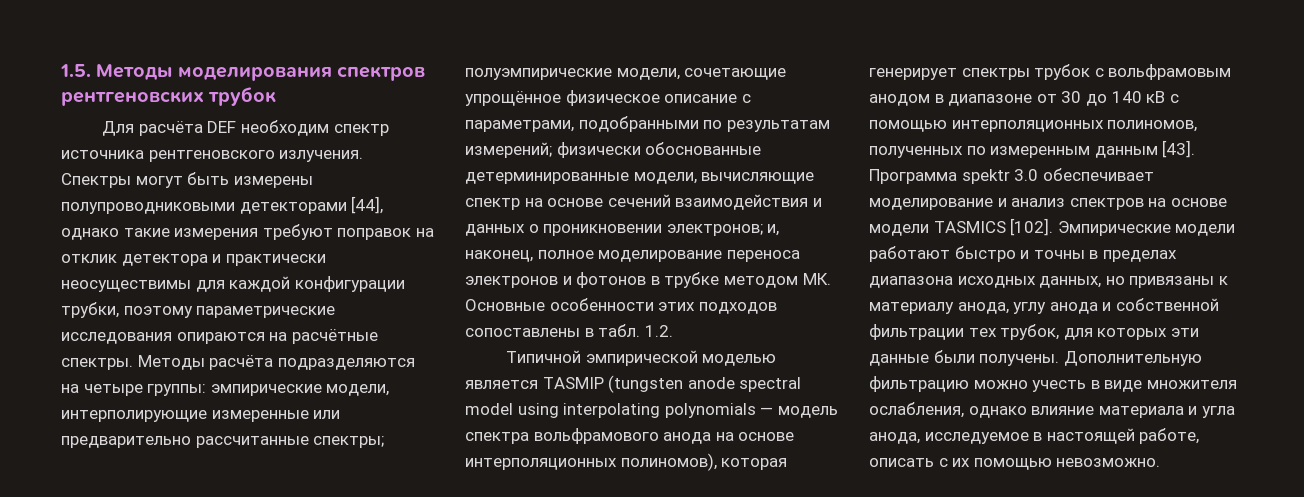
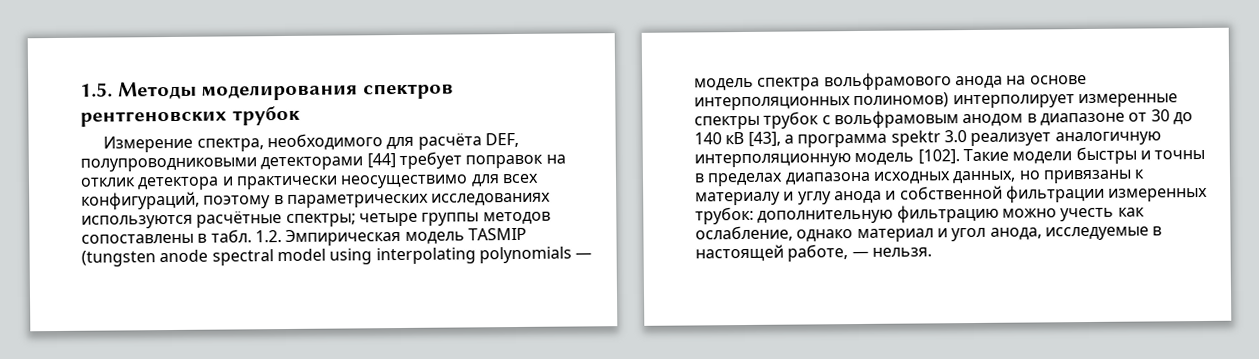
[102,120,389,136] [61,150,364,162] [61,172,313,188] [61,196,384,214] [61,224,333,240] Для расчёта DEF необходим спектр источника рентгеновского излучения. Спектры могут быть измерены полупроводниковыми детекторами [44], однако такие измерения требуют -> [103,132,519,153] [80,151,462,172] Измерение спектра, необходимого для расчёта DEF, полупроводниковыми детекторами [44] требует
[61,276,405,292] [61,302,336,318] [61,329,378,344] [61,355,415,370] [61,384,390,396] [61,410,341,422] [61,436,385,448] [465,68,787,80] [465,90,751,106] [465,116,830,132] [465,142,762,158] [465,172,815,184] [465,194,822,210] [465,224,780,236] [465,250,800,262] [465,272,831,288] [465,298,777,314] неосуществимы для каждой конфигурации трубки, поэтому параметрические исследования опираются на расчётные спектры. Методы расчёта подразделяются на четыре группы: эмпирические модели, интерполирующие измеренные или предварительно рассчитанные спектры; полуэмпирические модели, сочетающие упрощённое физическое описание с параметрами, подобранными по результатам измерений; физически обоснованные детерминированные модели, вычисляющие спектр на основе сечений взаимодействия и данных о проникновении электронов; и, наконец, полное моделирование переноса электронов и фотонов в трубке методом МК. Основные особенности этих подходов -> [340,173,539,189] [81,191,552,210] [81,210,551,229] неосуществимо для всех конфигураций, поэтому в параметрических исследованиях используются расчётные спектры; четыре группы методов
[506,350,777,366] [465,380,538,389] // Типичной эмпирической моделью является -> [285,228,465,247] Эмпирическая модель
[620,453,788,471] [869,68,957,80] полиномов), которая генерирует -> [853,92,1178,109] полиномов) интерполирует измеренные
[1169,94,1179,103] [869,120,1198,132] [869,140,1196,158] [869,168,1154,184] [869,198,1227,210] [869,218,1236,236] [869,246,1016,262] с помощью интерполяционных полиномов, полученных по измеренным данным [43]. Программа spektr 3.0 обеспечивает моделирование и анализ спектров на основе модели TASMICS [102]. Эмпирические модели работают быстро -> [747,130,1161,148] [694,146,1137,168] [43], а программа spektr 3.0 реализует аналогичную интерполяционную модель [102]. Такие модели быстры
[957,302,1009,314] анода, -> [783,191,795,201] и
[968,324,1199,340] [869,350,1202,366] [869,376,1237,392] [869,402,1235,418] [869,428,1200,444] [869,458,1161,470] тех трубок, для которых эти данные были получены. Дополнительную фильтрацию можно учесть в виде множителя ослабления, однако влияние материала и угла анода, исследуемое в настоящей работе, описать с их помощью невозможно. -> [1108,187,1209,202] [695,204,1145,225] [695,225,1163,243] [695,244,932,262] измеренных трубок: дополнительную фильтрацию можно учесть как ослабление, однако материал и угол анода, исследуемые в настоящей работе, — нельзя.

